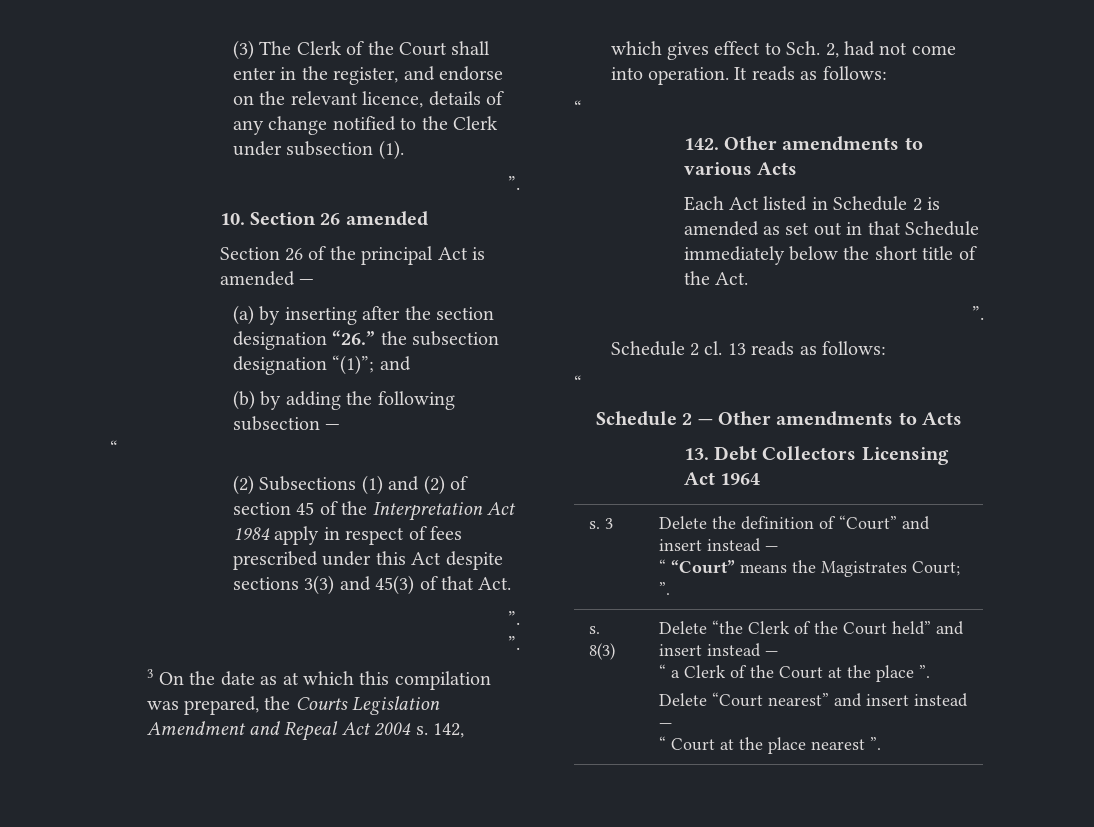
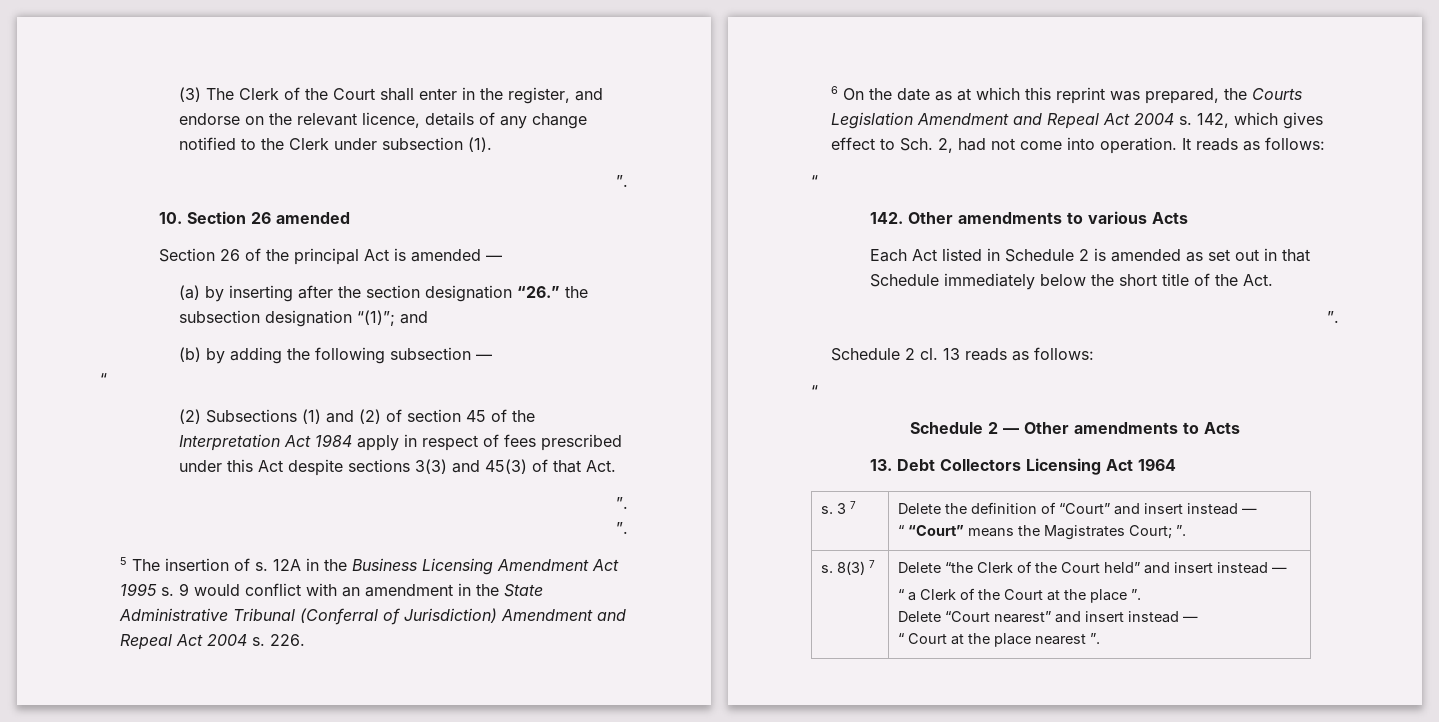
[146,669,154,678] 3 -> [119,557,619,575] [119,583,543,597] [118,608,626,625] [119,634,305,650] [830,86,838,94] 5 The insertion of s. 12A in the Business Licensing Amendment Act 1995 s. 9 would conflict with an amendment in the State Administrative Tribunal (Conferral of Jurisdiction) Amendment and Repeal Act 2004 s. 226. // 6
[394,671,491,690] compilation -> [1055,87,1105,104] reprint
(614, 523) none -> [850,501,857,509] 7
(616, 651) none -> [869,560,876,568] 7

